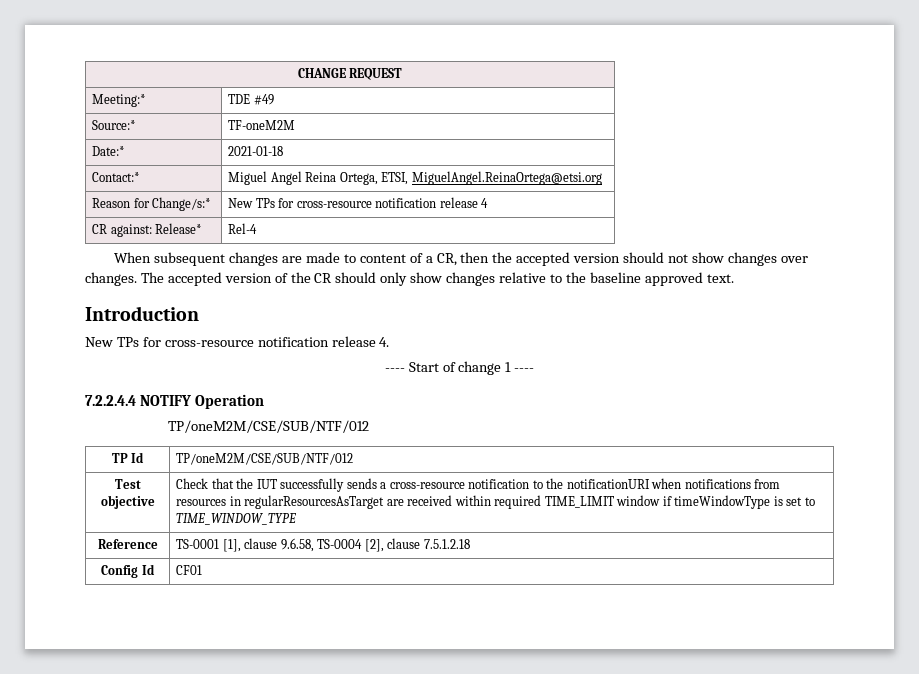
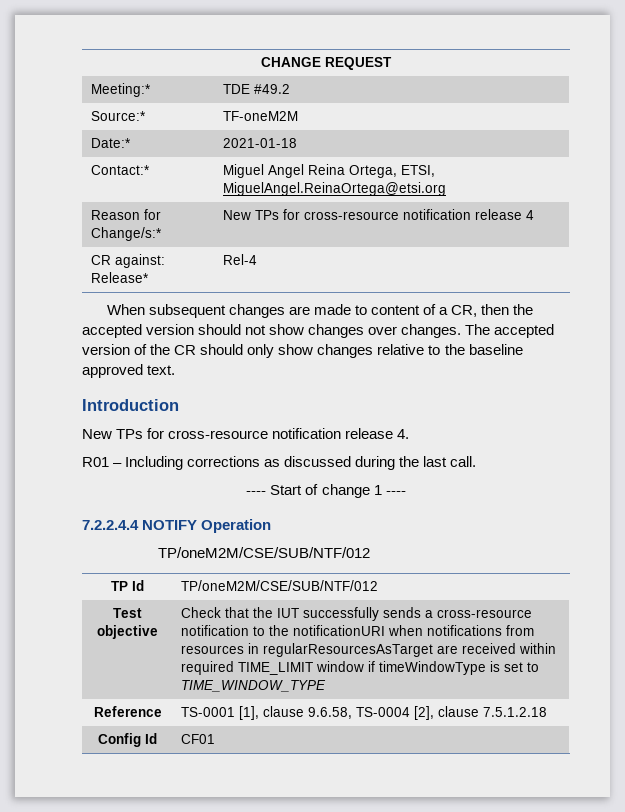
[253,94,274,105] #49 -> [253,84,290,94] #49.2
(390, 342) none -> [82,456,477,470] // R01 – Including corrections as discussed during the last call.

